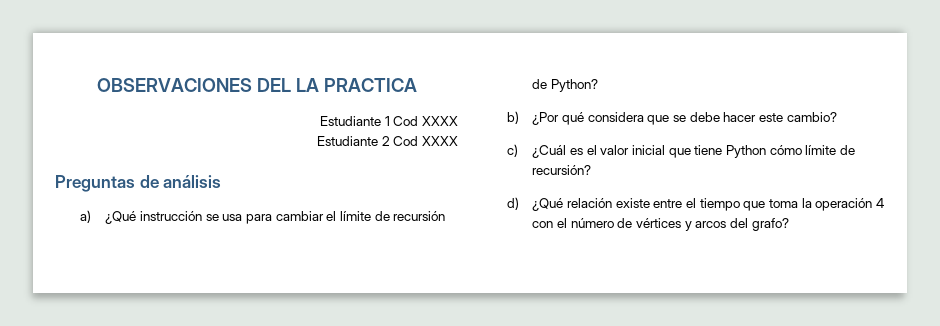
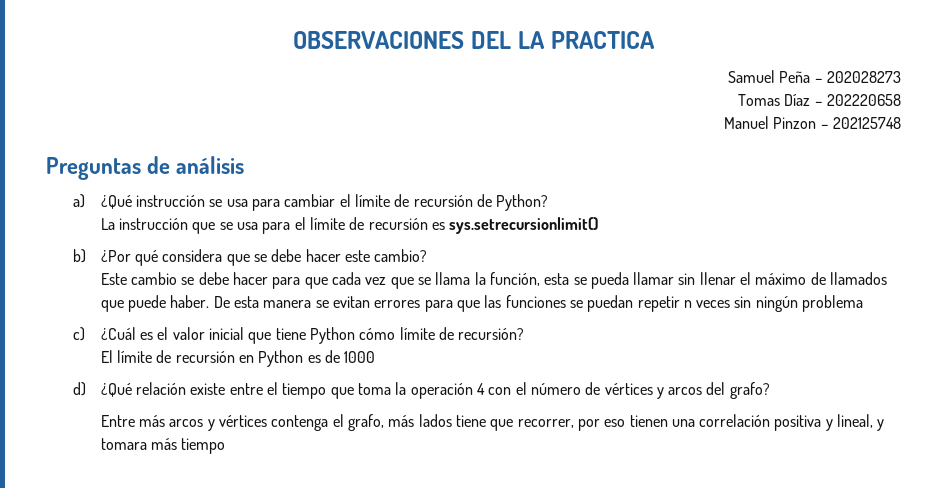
[320,116,458,126] [317,136,458,146] Estudiante 1 Cod XXXX // Estudiante 2 Cod XXXX -> [728,70,902,83] [738,94,902,106] [724,116,902,129] Samuel Peña – 202028273 // Tomas Díaz – 202220658 // Manuel Pinzon – 202125748
(599, 85) none -> [100,217,599,234] // La instrucción que se usa para el límite de recursión es sys.setrecursionlimit()
(837, 117) none -> [100,272,888,289] [100,295,864,312] // Este cambio se debe hacer para que cada vez que se llama la función, esta se pueda llamar sin llenar el máximo de llamados que puede haber. De esta manera se evitan errores para que las funciones se puedan repetir n veces sin ningún problema
(592, 170) none -> [100,350,376,367] // El límite de recursión en Python es de 1000
(789, 224) none -> [100,414,885,431] [100,438,226,454] // Entre más arcos y vértices contenga el grafo, más lados tiene que recorrer, por eso tienen una correlación positiva y lineal, y tomara más tiempo

